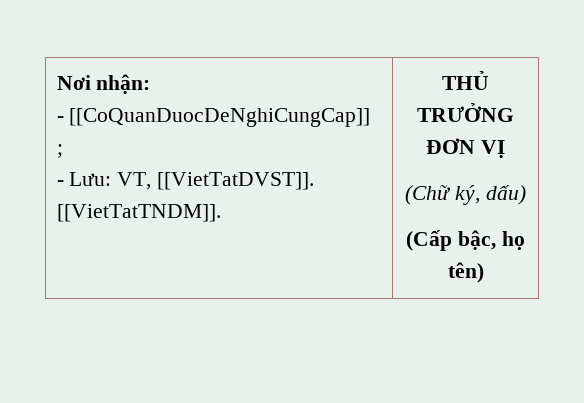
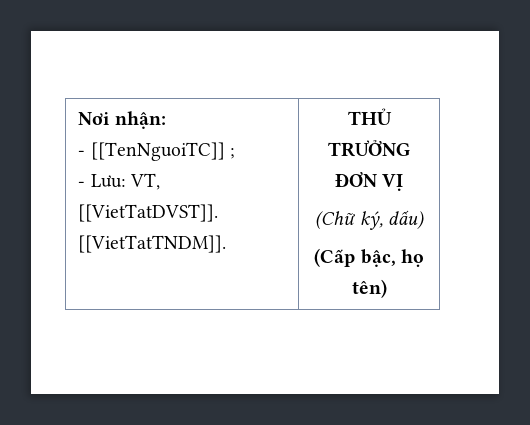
[69,108,371,127] [[CoQuanDuocDeNghiCungCap]] -> [90,142,225,161] [[TenNguoiTC]]

